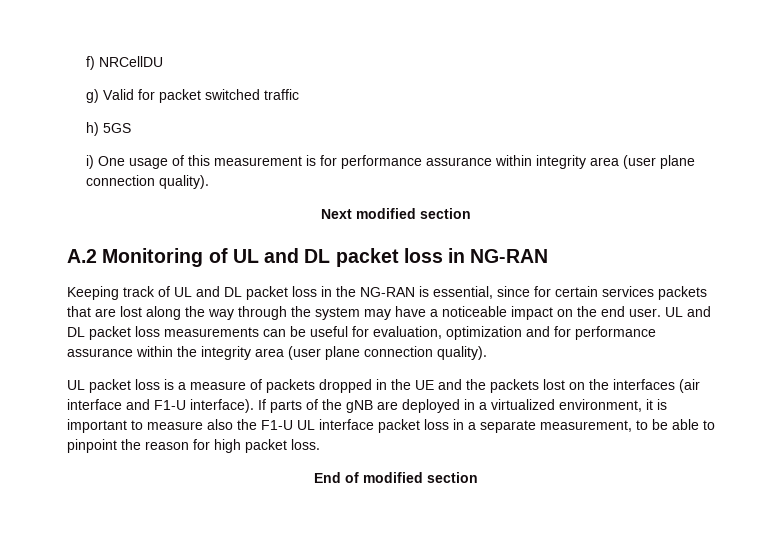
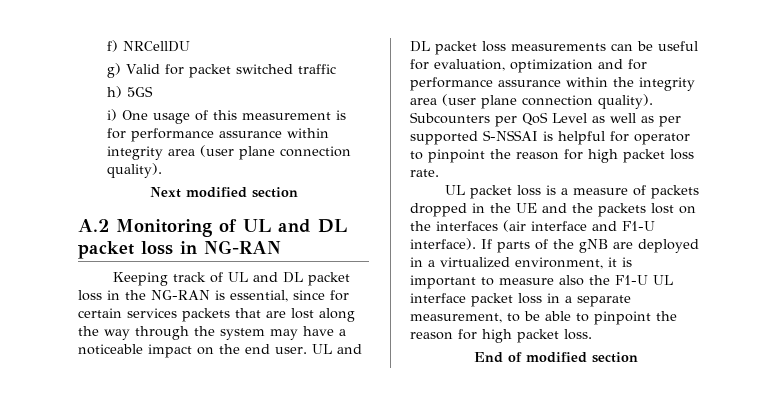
(487, 353) none -> [410,112,681,127] [410,130,690,145] [410,149,694,163] [410,169,439,177] Subcounters per QoS Level as well as per supported S-NSSAI is helpful for operator to pinpoint the reason for high packet loss rate.

